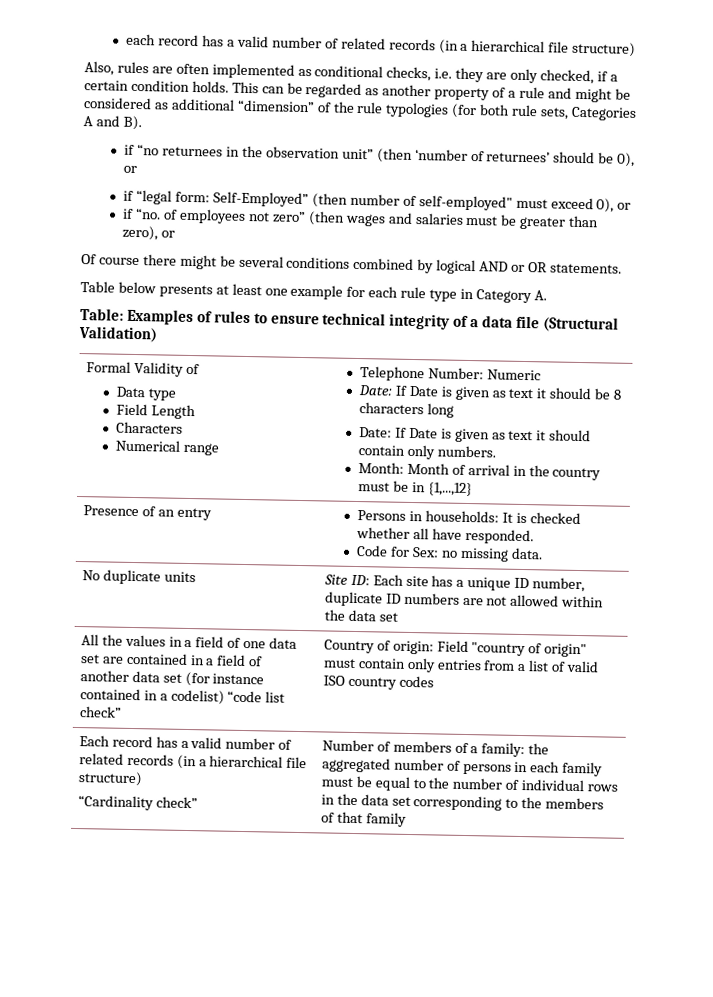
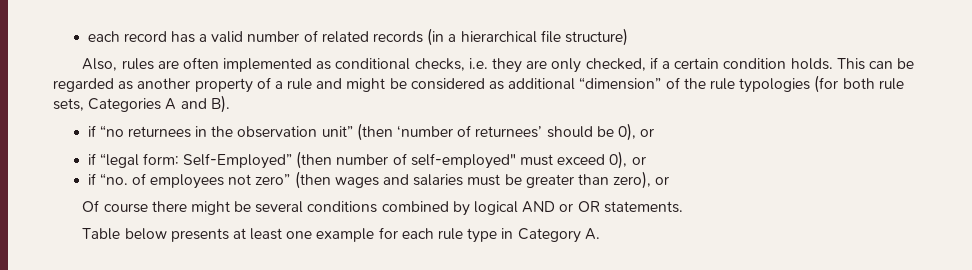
[80,308,619,333] [78,325,158,343] [85,361,200,377] [115,386,176,401] [115,403,196,420] [115,421,183,434] [114,439,219,456] [359,366,541,382] [357,385,622,401] [358,402,454,418] [358,427,592,443] [357,444,496,460] [357,462,602,481] [357,480,473,497] [82,505,212,521] [356,510,581,525] [355,526,534,545] [355,545,543,562] [81,569,196,585] [323,574,586,593] [324,591,605,608] [323,609,398,622] [80,634,298,649] [79,652,264,667] [79,670,265,687] [79,688,286,705] [79,706,122,718] [323,639,588,658] [322,657,600,673] [322,675,434,690] [78,735,293,750] [78,753,308,770] [77,771,143,787] [77,795,198,811] [321,739,550,758] [321,757,604,777] [320,776,619,792] [320,793,605,811] [320,811,407,827] // Table: Examples of rules to ensure technical integrity of a data file (Structural Validation) // Formal Validity of // Data type // Field Length // Characters // Numerical range | Telephone Number: Numeric // Date: If Date is given as text it should be 8 characters long // Date: If Date is given as text it should contain only numbers. // Month: Month of arrival in the country must be in {1,...,12} // Presence of an entry | Persons in households: It is checked whether all have responded. // Code for Sex: no missing data. // No duplicate units | Site ID: Each site has a unique ID number, duplicate ID numbers are not allowed within the data set // All the values in a field of one data set are contained in a field of another data set (for instance contained in a codelist) “code list check” | Country of origin: Field "country of origin" must contain only entries from a list of valid ISO country codes // Each record has a valid number of related records (in a hierarchical file structure) // “Cardinality check” | Number of members of a family: the aggregated number of persons in each family must be equal to the number of individual rows in the data set corresponding to the members of that family -> (600, 234) none

